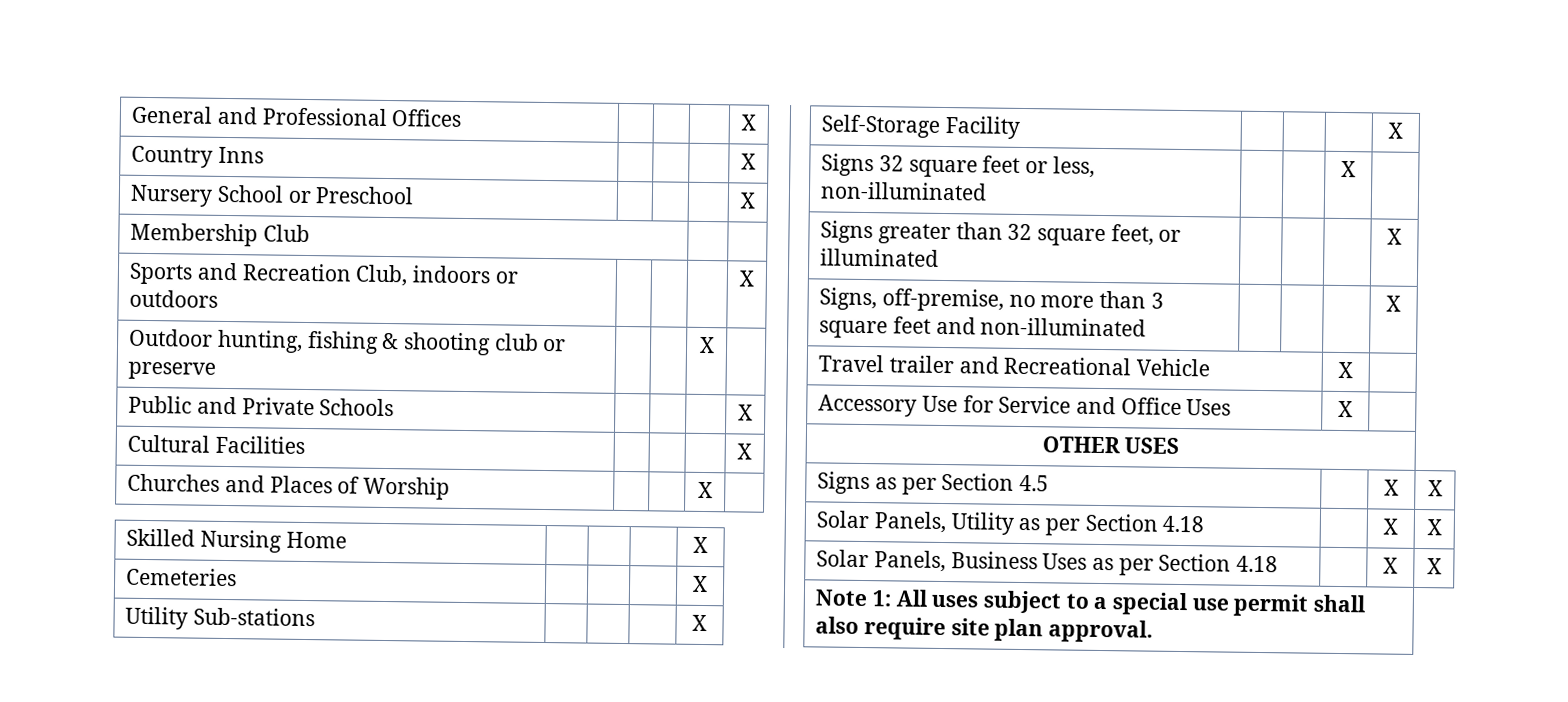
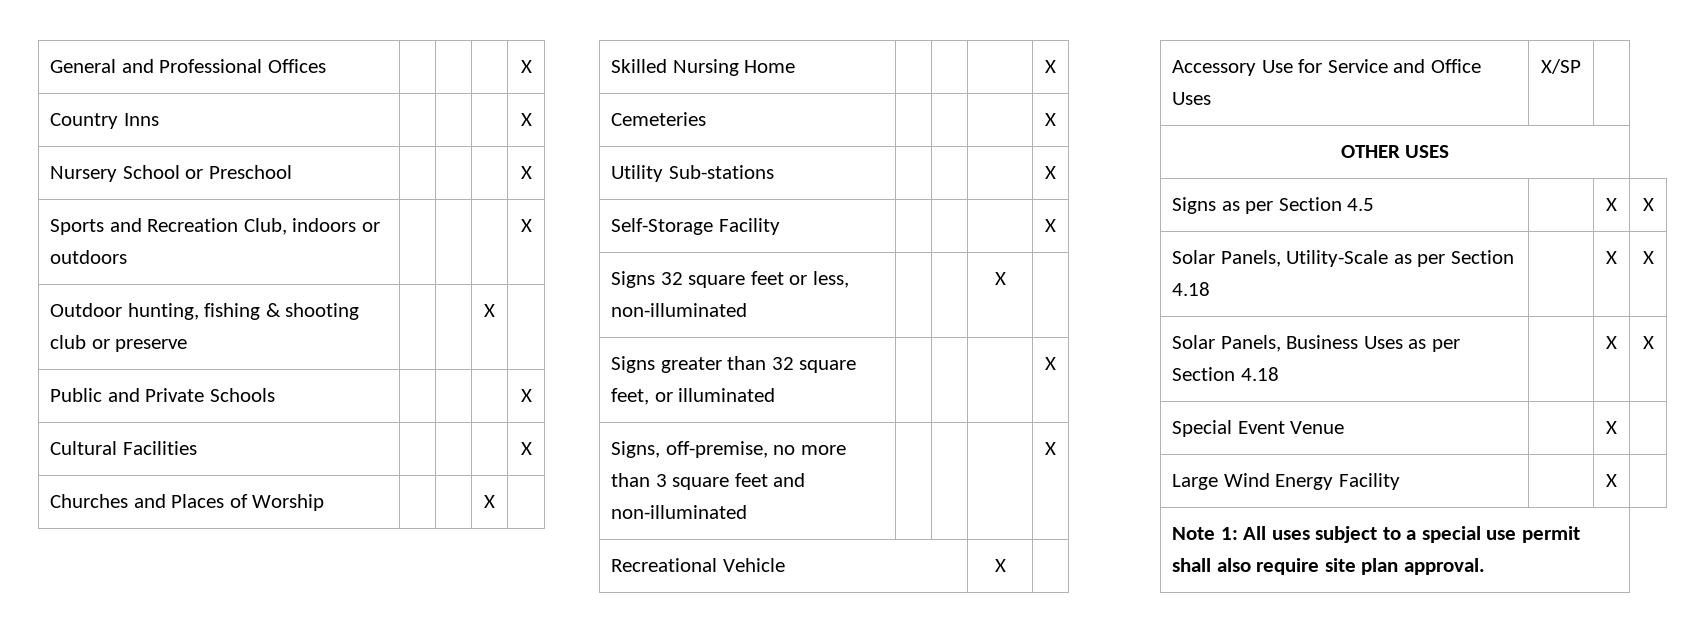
[130,222,311,247] // Membership Club | | -> (532, 172) none
[818,354,999,374] Travel trailer and -> (1056, 448) none
[1338,400,1353,418] X -> [1541,59,1581,74] X/SP
[950,512,1014,535] Utility -> [1286,250,1389,267] Utility-Scale
(1442, 566) none -> [1172,420,1345,437] [1606,421,1617,434] [1172,473,1400,490] [1606,474,1617,487] // Special Event Venue | | X | // Large Wind Energy Facility | | X |

